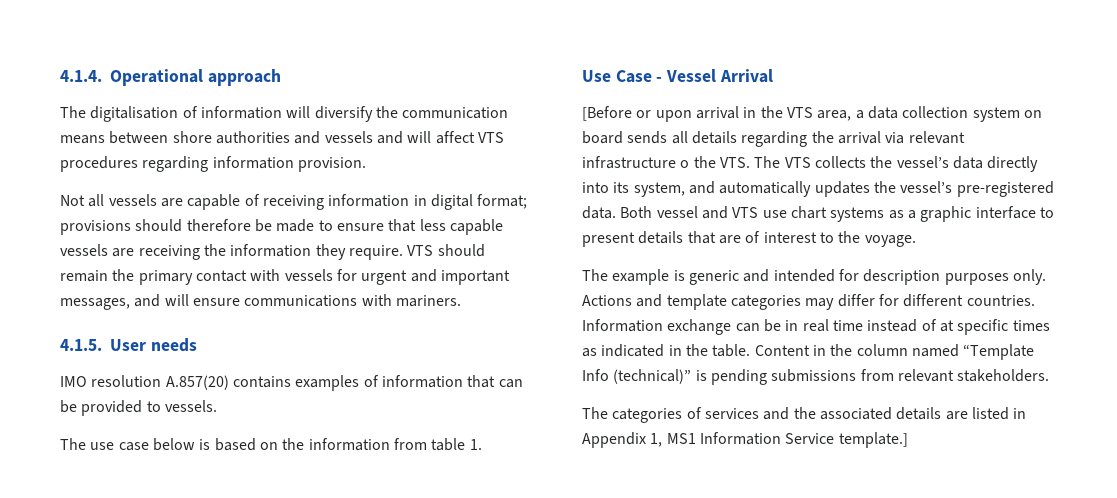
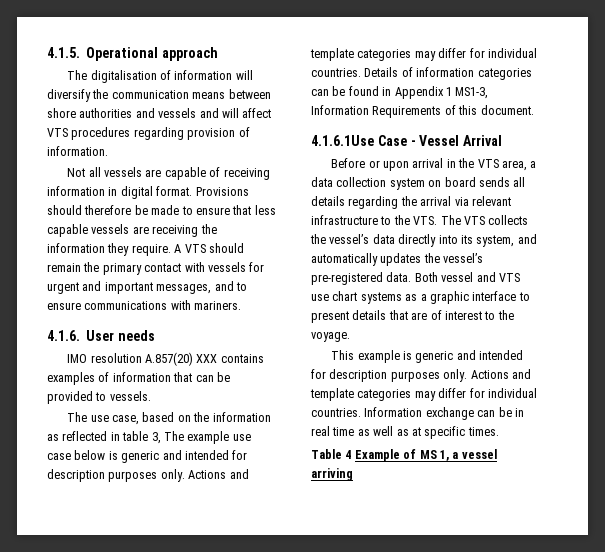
[60,70,102,82] 4.1.4. -> [47,47,80,58] 4.1.5.
[212,156,366,172] information provision. -> [187,127,250,140] [47,146,108,156] provision of information.
[477,194,528,209] [60,220,131,235] format; provisions -> [156,186,249,196] format. Provisions
(403, 252) none -> [174,244,182,253] A
[164,294,189,306] will -> [235,282,247,291] to
[60,339,102,351] 4.1.5. -> [47,330,80,341] 4.1.6.
(229, 382) none -> [196,354,218,363] XXX
[118,438,211,451] case below is -> [112,415,140,425] case,
[393,438,482,451] [582,70,611,82] from table 1. // Use -> [47,431,251,444] [47,450,248,463] [47,469,249,482] [310,48,537,61] [311,67,532,80] [311,86,489,99] [311,105,534,118] [311,135,374,146] as reflected in table 3, The example use case below is generic and intended for description purposes only. Actions and template categories may differ for individual countries. Details of information categories can be found in Appendix 1 MS1-3, Information Requirements of this document. // 4.1.6.1Use
[582,106,632,121] [Before -> [331,158,366,168] Before
[680,160,690,168] o -> [380,216,392,225] to
[582,269,608,281] The -> [331,350,355,360] This
[903,294,964,307] different -> [487,388,537,398] individual
[867,319,1050,335] [582,344,1035,360] [582,369,1050,385] [582,407,1027,423] [582,432,908,448] instead of at specific times as indicated in the table. Content in the column named “Template Info (technical)” is pending submissions from relevant stakeholders. // The categories of services and the associated details are listed in Appendix 1, MS1 Information Service template.] -> [357,426,499,439] [311,449,497,462] [311,468,353,481] as well as at specific times. // Table 4 Example of MS 1, a vessel arriving

